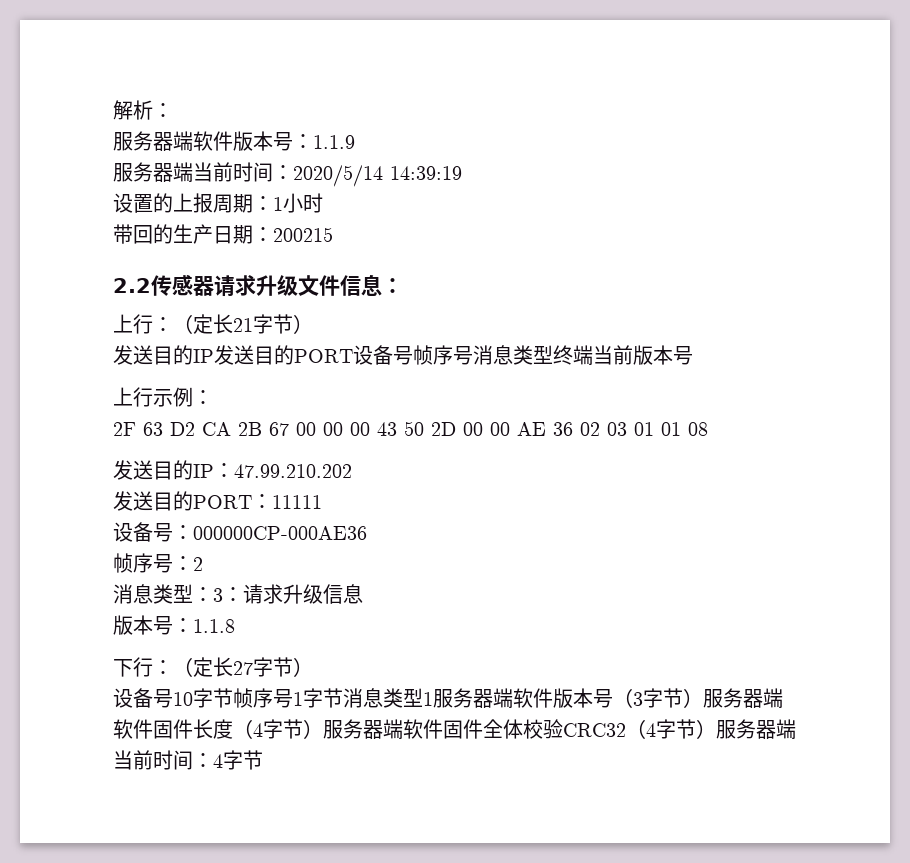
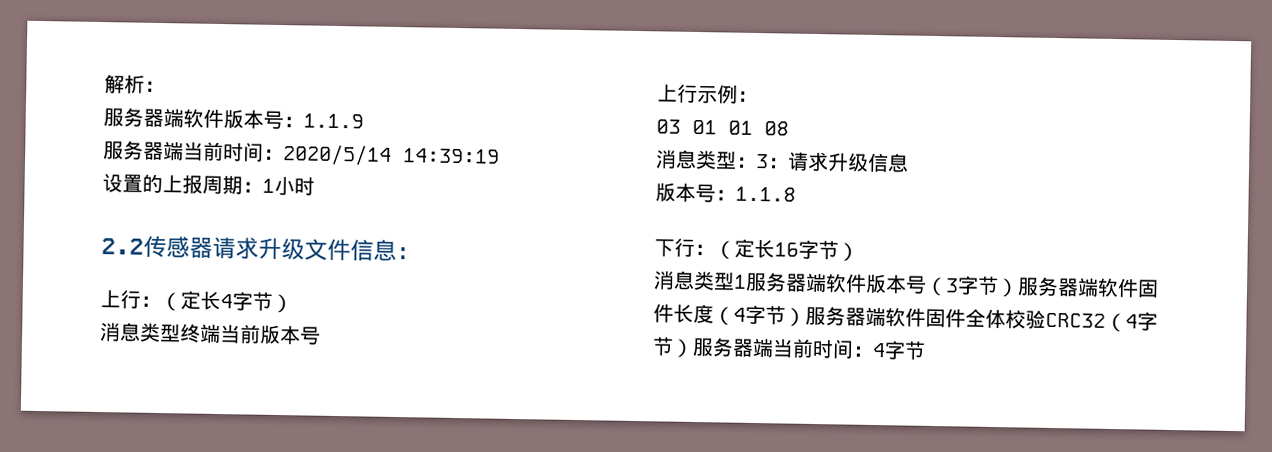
[113,224,333,244] // 带回的生产日期：200215 -> (315, 186) none
[233,314,313,334] [113,345,473,365] 21字节） // 发送目的IP发送目的PORT设备号帧序号 -> [220,291,293,314] 4字节） //
[113,421,708,436] [113,460,352,480] [113,491,322,511] [113,522,367,542] [113,553,203,573] 2F 63 D2 CA 2B 67 00 00 00 43 50 2D 00 00 AE 36 02 03 01 01 08 // 发送目的IP：47.99.210.202 // 发送目的PORT：11111 // 设备号：000000CP-000AE36 // 帧序号：2 -> [656,119,789,136] 03 01 01 08
[233,657,313,677] [113,688,343,708] 27字节） // 设备号10字节帧序号1字节 -> [774,239,859,262] 16字节） //

